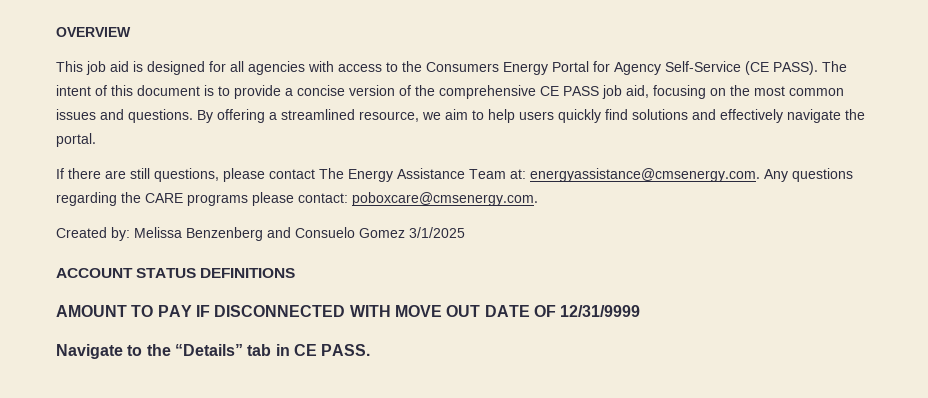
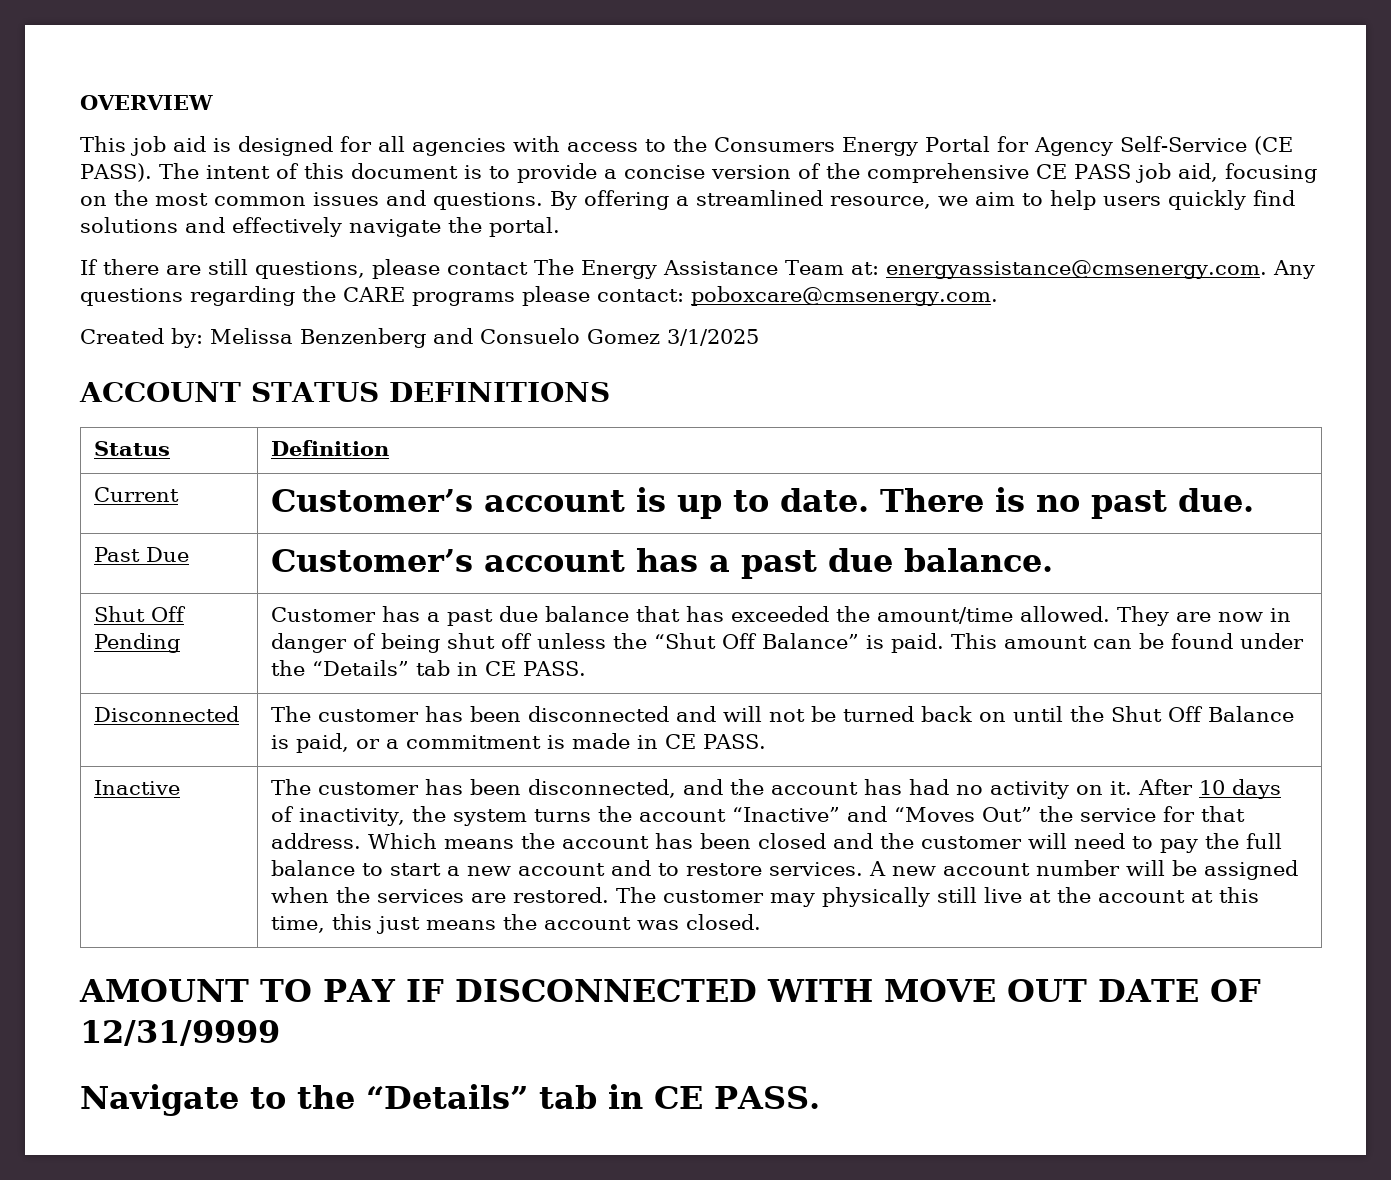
(296, 273) none -> [93,441,170,456] [270,440,389,456] [93,487,179,502] [270,487,1254,519] [93,547,190,562] [270,548,1053,579] [93,606,186,622] [93,633,181,653] [270,606,1291,626] [270,633,1304,653] [270,660,587,676] [93,706,239,722] [270,706,1294,722] [270,733,767,753] [93,780,180,795] [270,779,1281,799] [270,806,1246,826] [270,833,1282,853] [270,860,1298,880] [270,887,1259,907] [270,914,761,934] // Status | Definition // Current | Customer’s account is up to date. There is no past due. // Past Due | Customer’s account has a past due balance. // Shut Off Pending | Customer has a past due balance that has exceeded the amount/time allowed. They are now in danger of being shut off unless the “Shut Off Balance” is paid. This amount can be found under the “Details” tab in CE PASS. // Disconnected | The customer has been disconnected and will not be turned back on until the Shut Off Balance is paid, or a commitment is made in CE PASS. // Inactive | The customer has been disconnected, and the account has had no activity on it. After 10 days of inactivity, the system turns the account “Inactive” and “Moves Out” the service for that address. Which means the account has been closed and the customer will need to pay the full balance to start a new account and to restore services. A new account number will be assigned when the services are restored. The customer may physically still live at the account at this time, this just means the account was closed.

